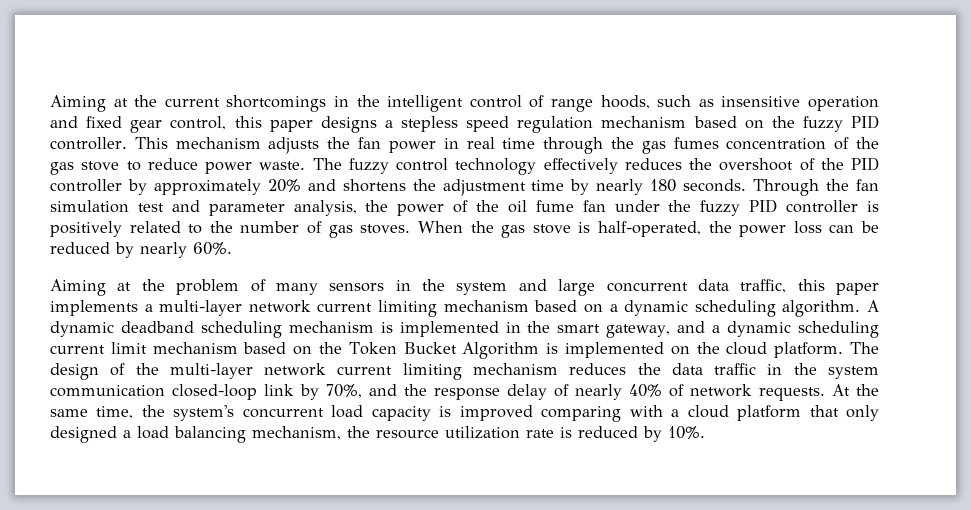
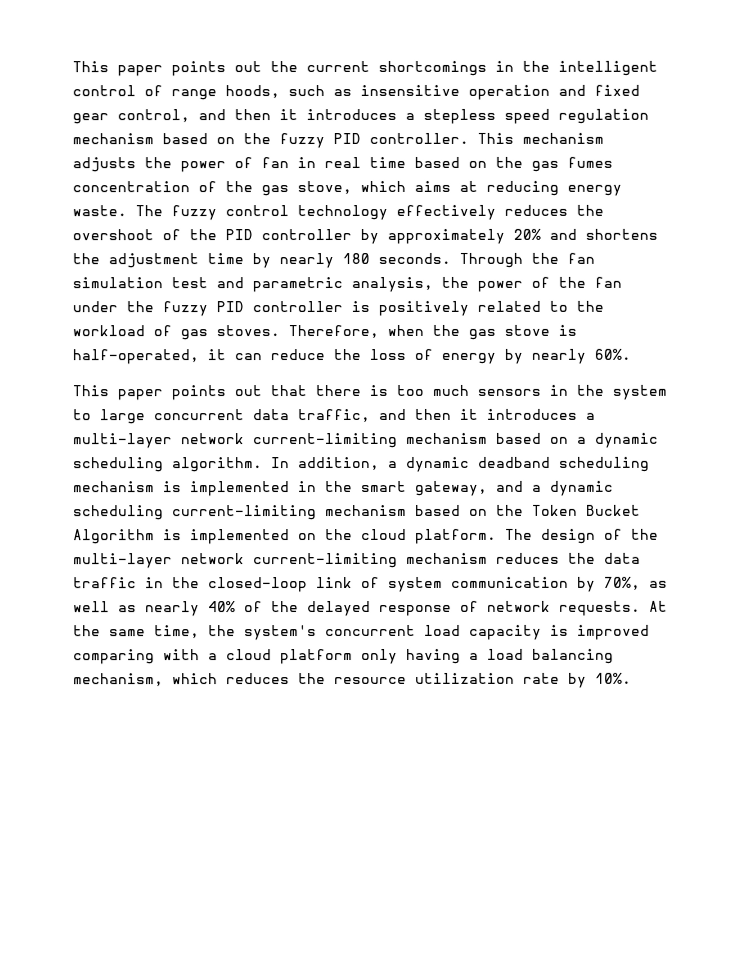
[50,95,128,112] Aiming at -> [72,61,262,77] This paper points out
[234,116,377,133] this paper designs -> [198,108,397,121] and then it introduces
[358,137,436,153] fan power -> [180,157,289,173] power of fan
[543,137,604,154] through -> [414,156,487,168] based on
[81,158,252,174] stove to reduce power -> [297,180,622,196] stove, which aims at reducing energy
[208,203,285,216] parameter -> [252,277,343,293] parametric
[507,200,574,213] oil fume -> (586, 282) none
[240,221,300,233] number -> [72,325,145,337] workload
[417,221,463,233] When -> [288,324,424,339] Therefore, when
[708,221,879,237] [50,242,232,258] [50,279,318,296] the power loss can be reduced by nearly 60%. // Aiming at the problem of many -> [207,348,631,364] [72,384,469,401] it can reduce the loss of energy by nearly 60%. // This paper points out that there is too much
[518,279,547,291] and -> [72,409,91,421] to
[797,279,879,295] [50,300,138,316] this paper implements -> [378,408,577,420] and then it introduces
[317,300,438,317] current limiting -> [252,432,397,449] current-limiting
[867,300,880,312] A -> [270,456,397,471] In addition, a
[50,342,147,354] current limit -> [172,505,317,521] current-limiting
[337,363,462,380] current limiting -> [253,552,398,569] current-limiting
[828,366,880,379] [50,384,662,400] system communication closed-loop link by 70%, and the response delay of nearly 40% -> [208,576,668,593] [73,600,452,617] closed-loop link of system communication by 70%, as well as nearly 40% of the delayed response
[809,405,879,421] [50,426,117,443] that only designed -> [361,648,461,665] only having
(341, 433) none -> [172,673,290,685] which reduces
[560,426,638,438] is reduced -> (560, 678) none

